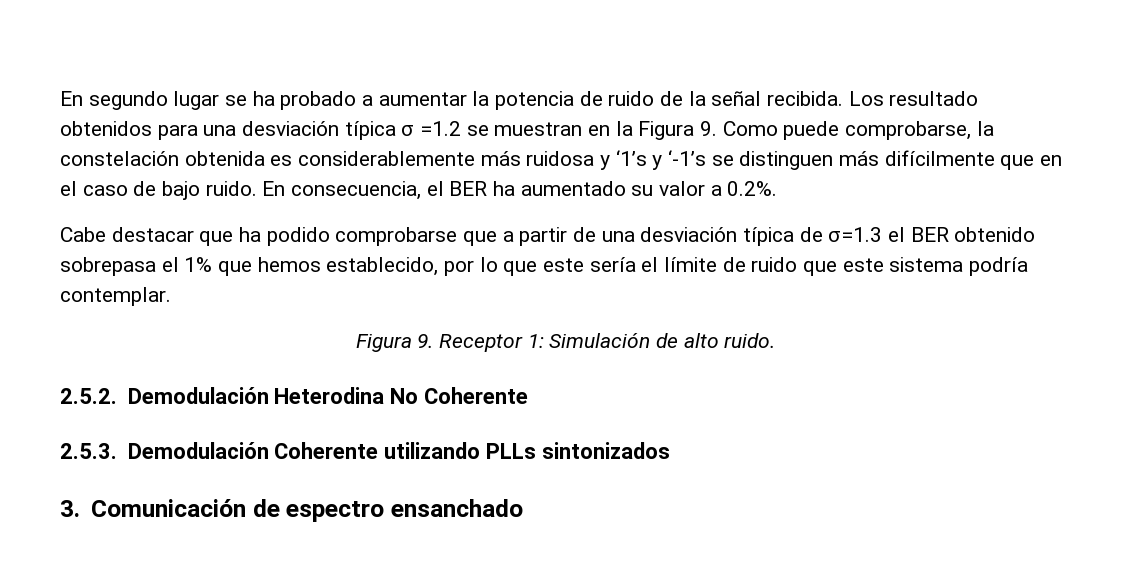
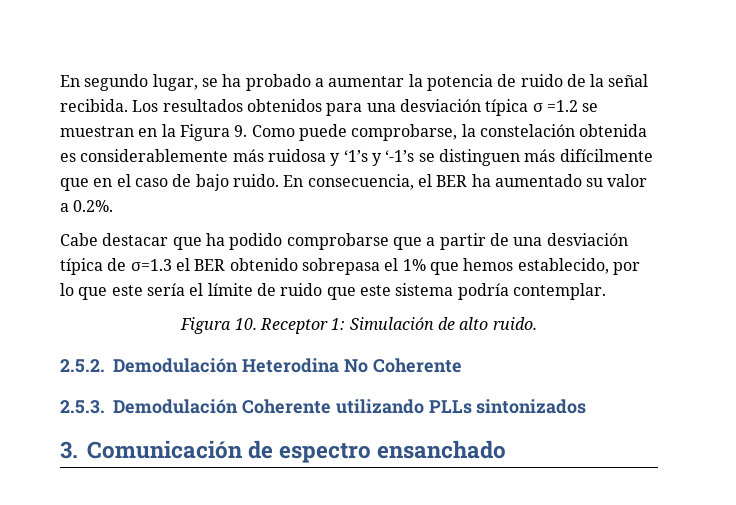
[173,91,220,110] lugar -> [152,74,198,91] lugar,
[889,91,979,106] resultado -> [162,99,243,112] resultados
[417,334,434,348] 9. -> [234,318,257,330] 10.

